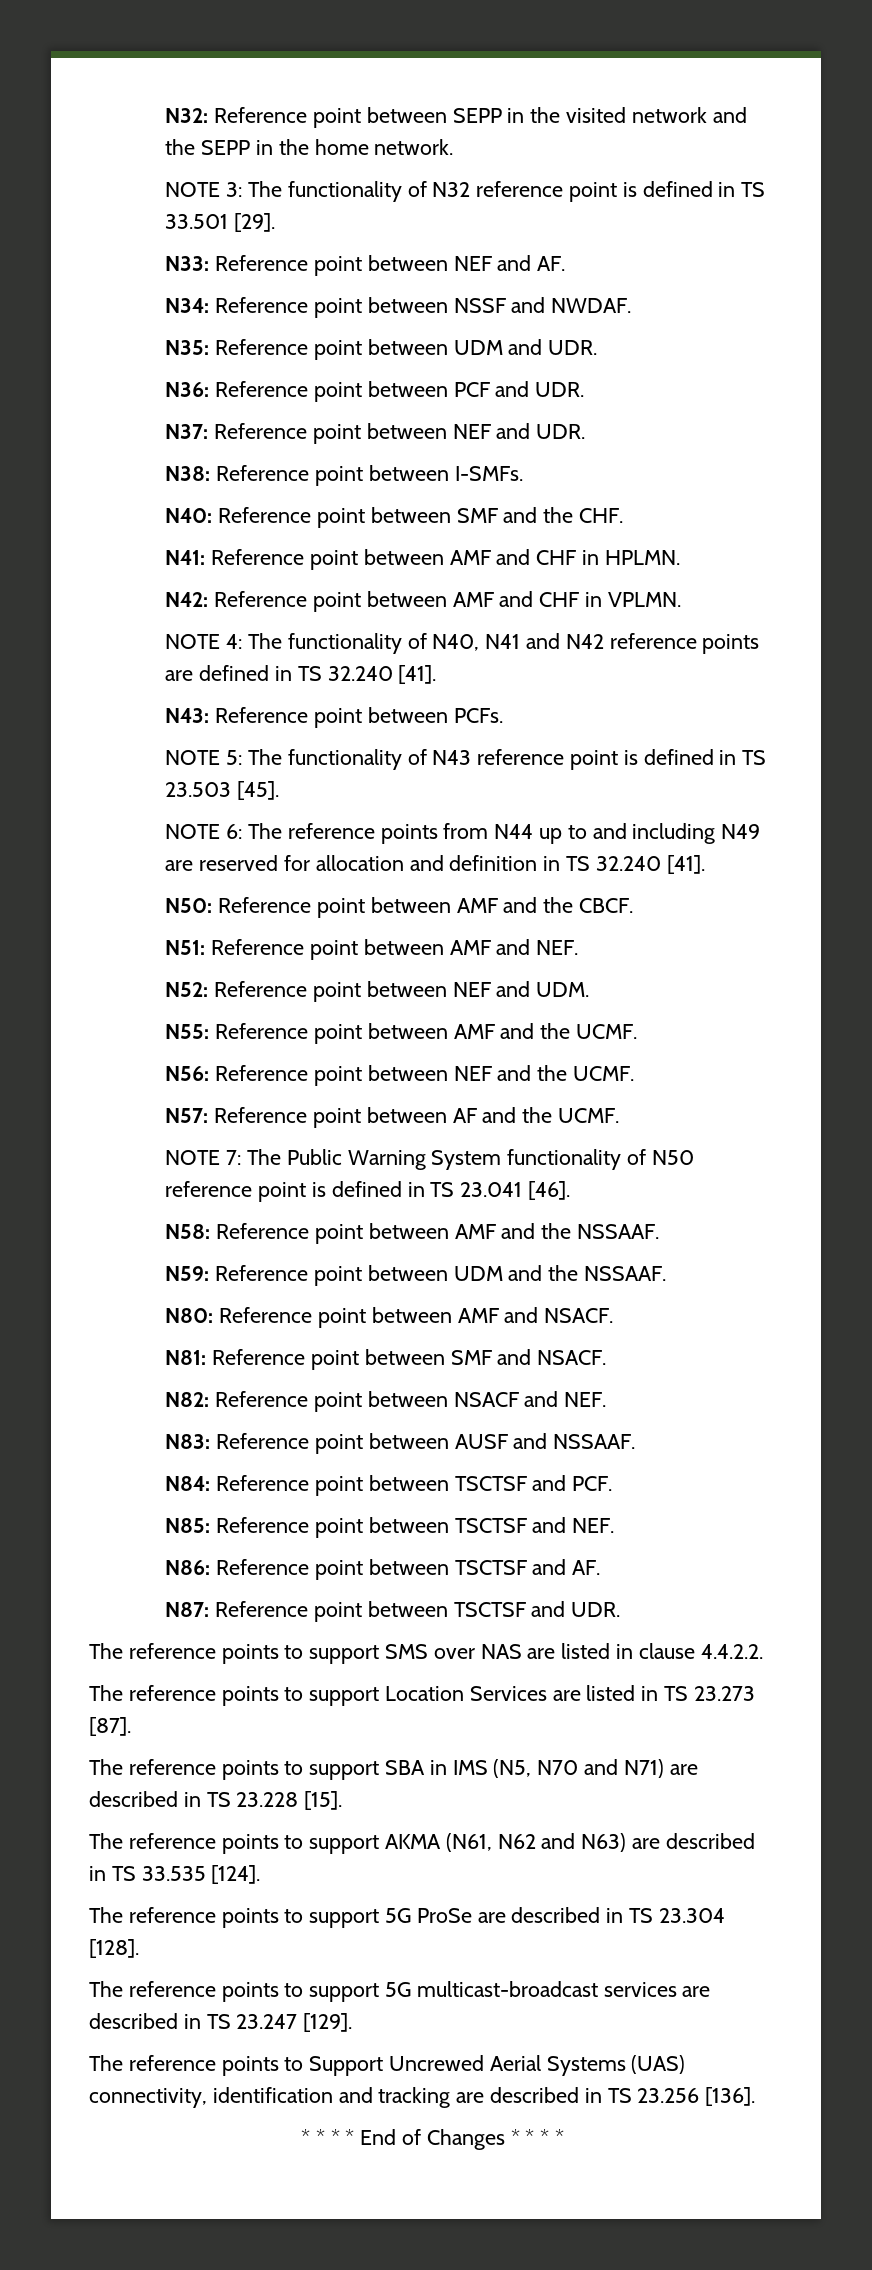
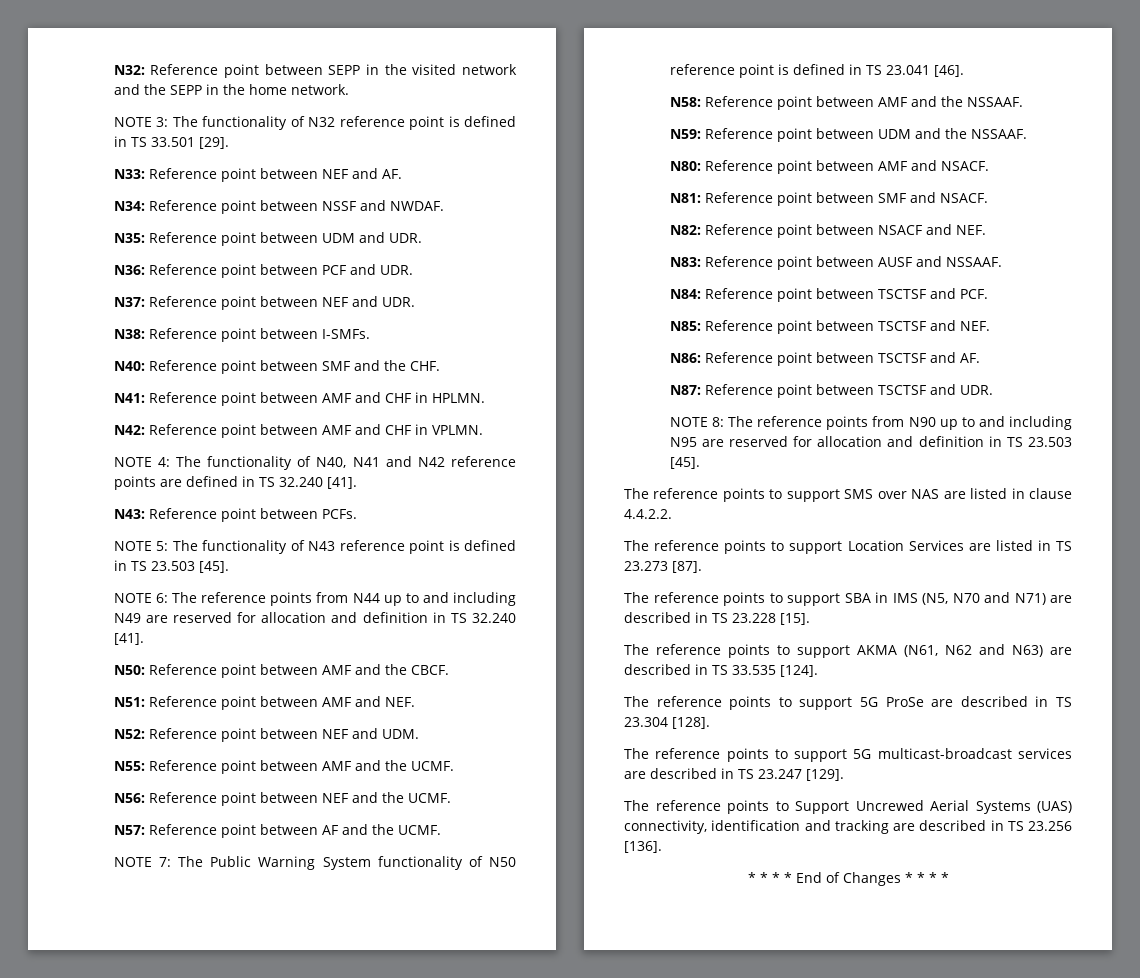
(621, 1609) none -> [669,416,1072,430] [669,436,1072,447] [669,457,700,469] // NOTE 8: The reference points from N90 up to and including N95 are reserved for allocation and definition in TS 23.503 [45].

